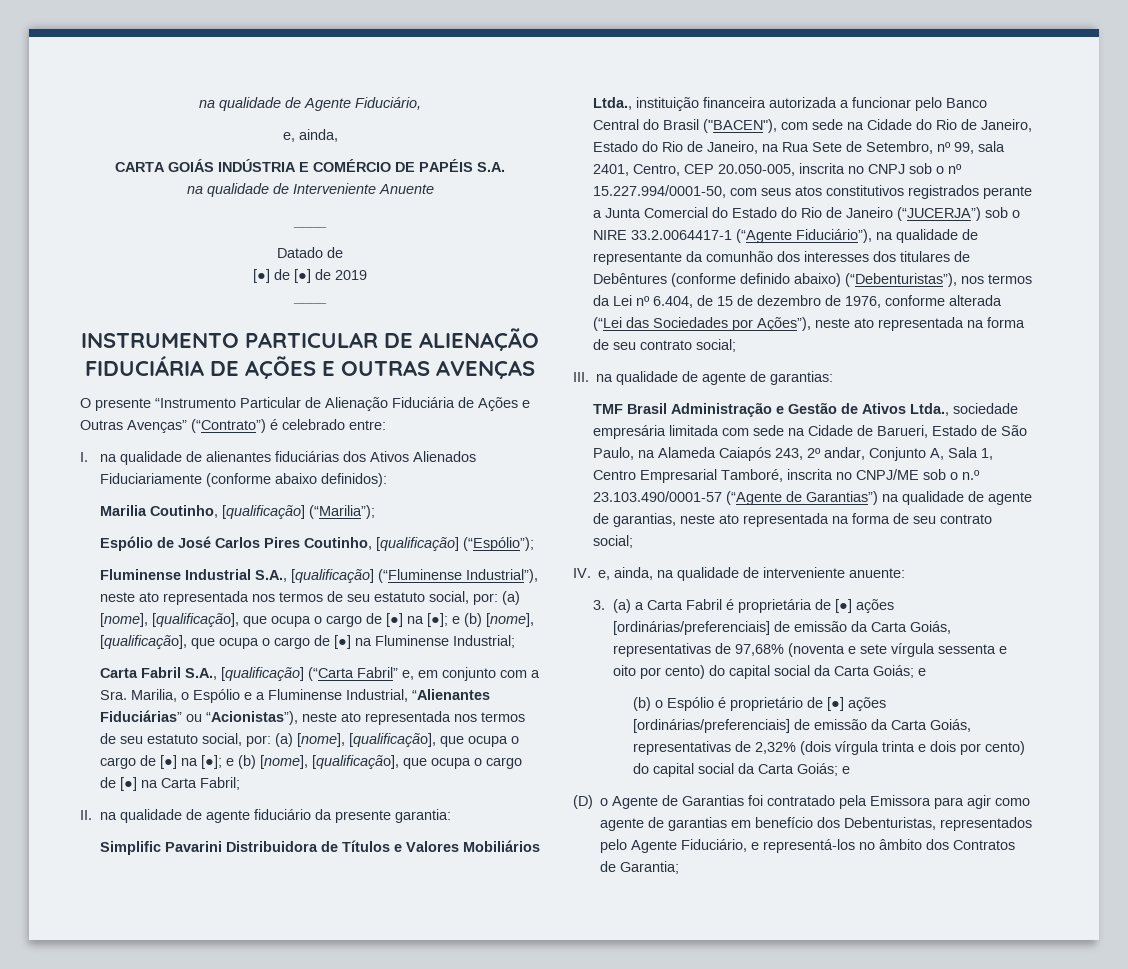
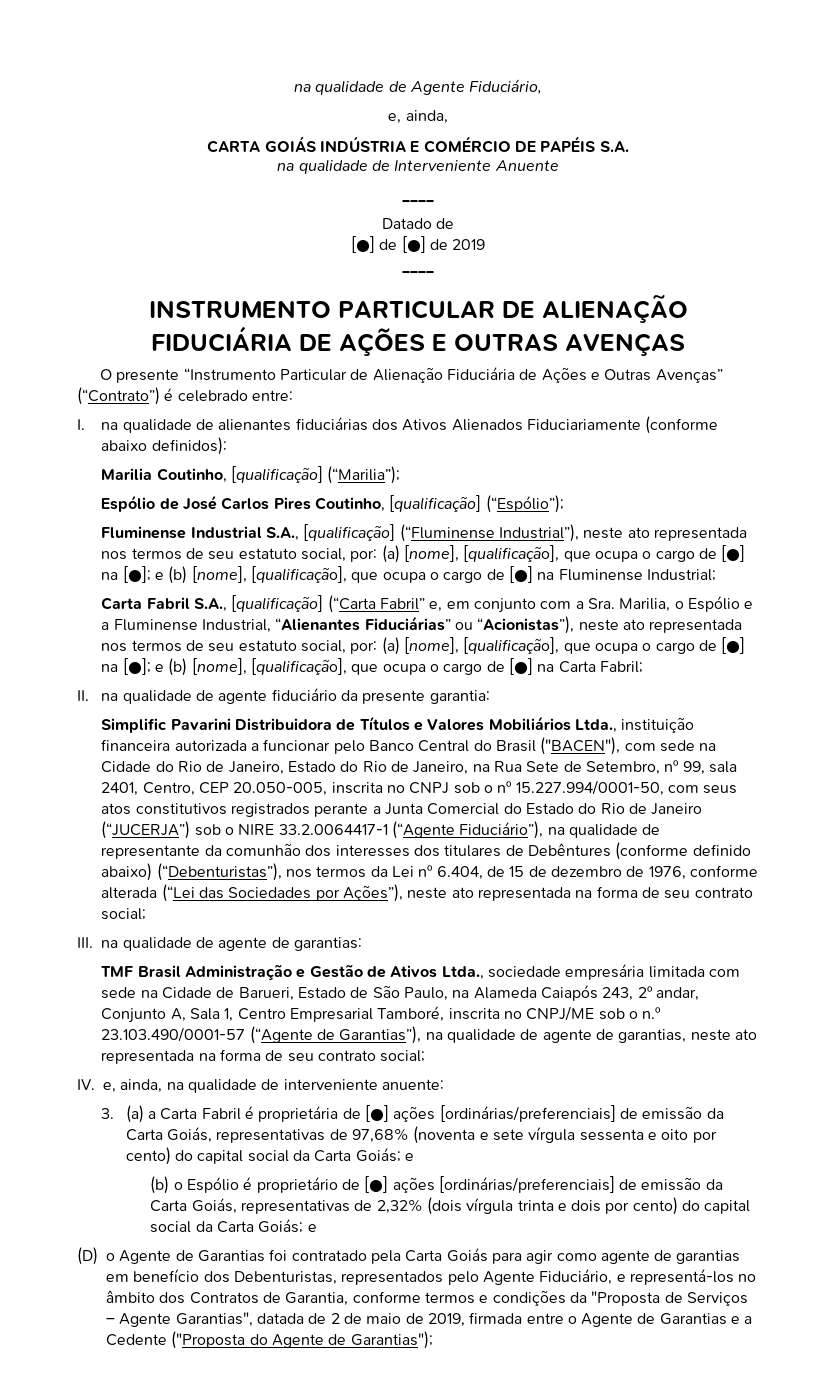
[805,491,878,505] Garantias”) -> [339,1026,422,1044] Garantias”),
[870,795,932,806] Emissora -> [405,1248,488,1262] Carta Goiás
[620,861,680,874] Garantia; -> [285,1290,748,1306] [106,1312,753,1327] [106,1331,433,1349] Garantia, conforme termos e condições da "Proposta de Serviços – Agente Garantias", datada de 2 de maio de 2019, firmada entre o Agente de Garantias e a Cedente ("Proposta do Agente de Garantias");

